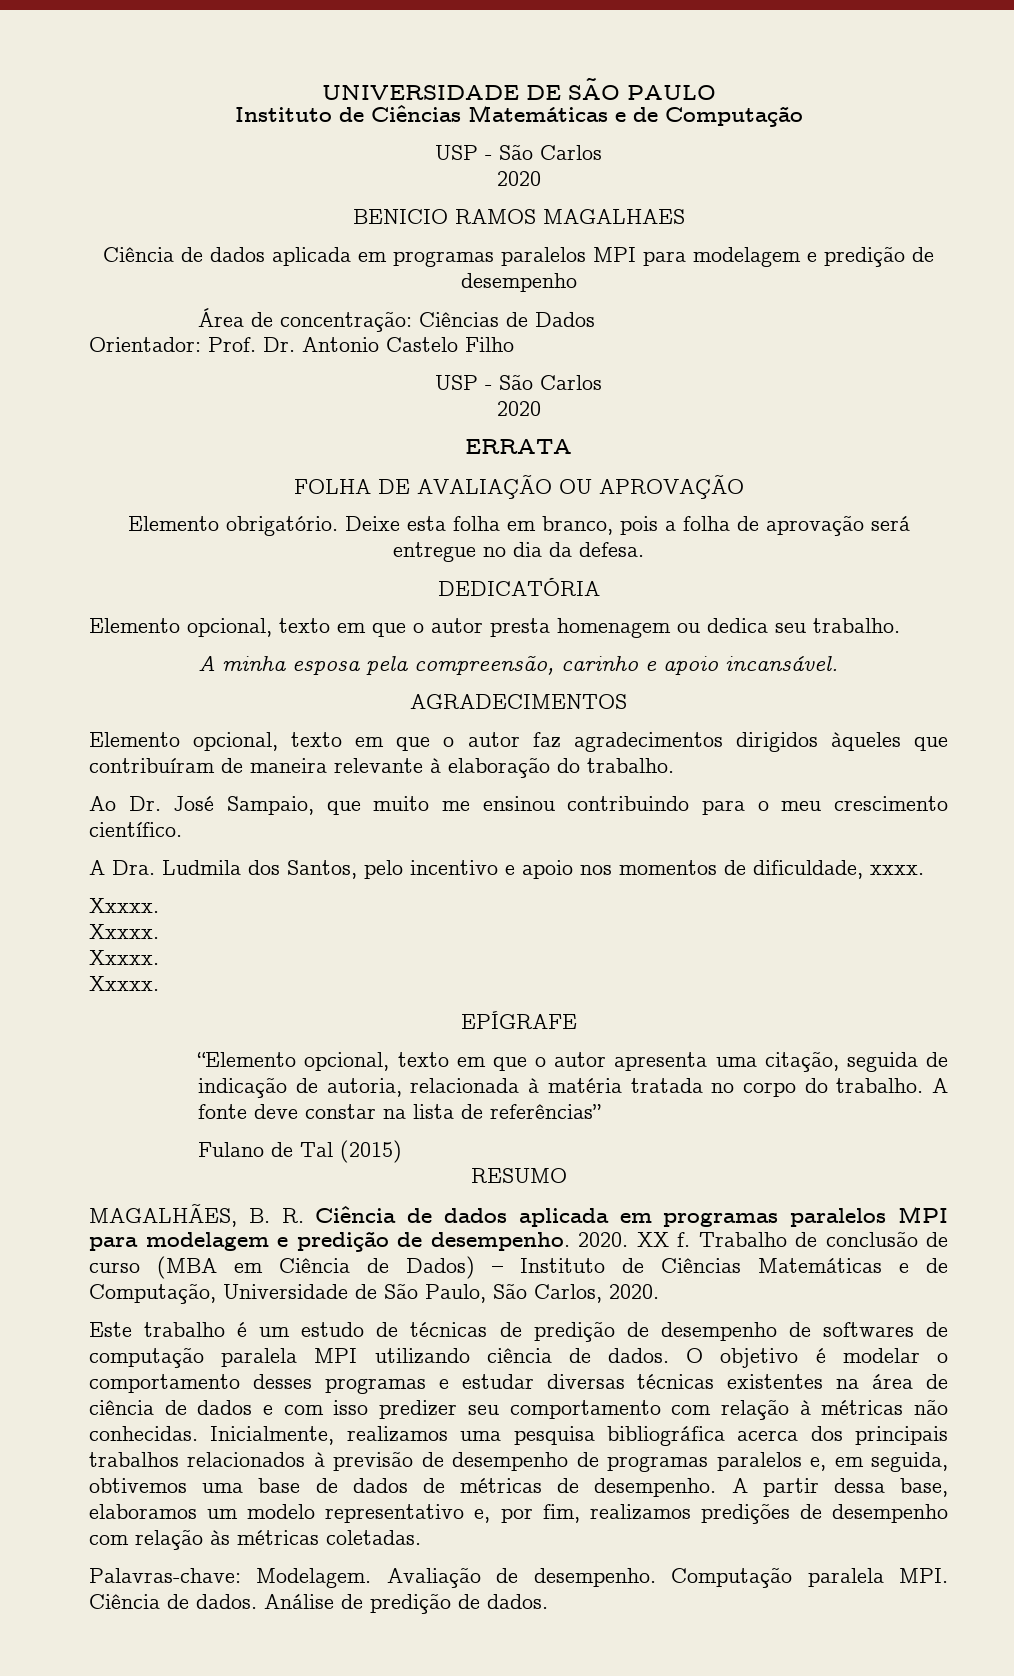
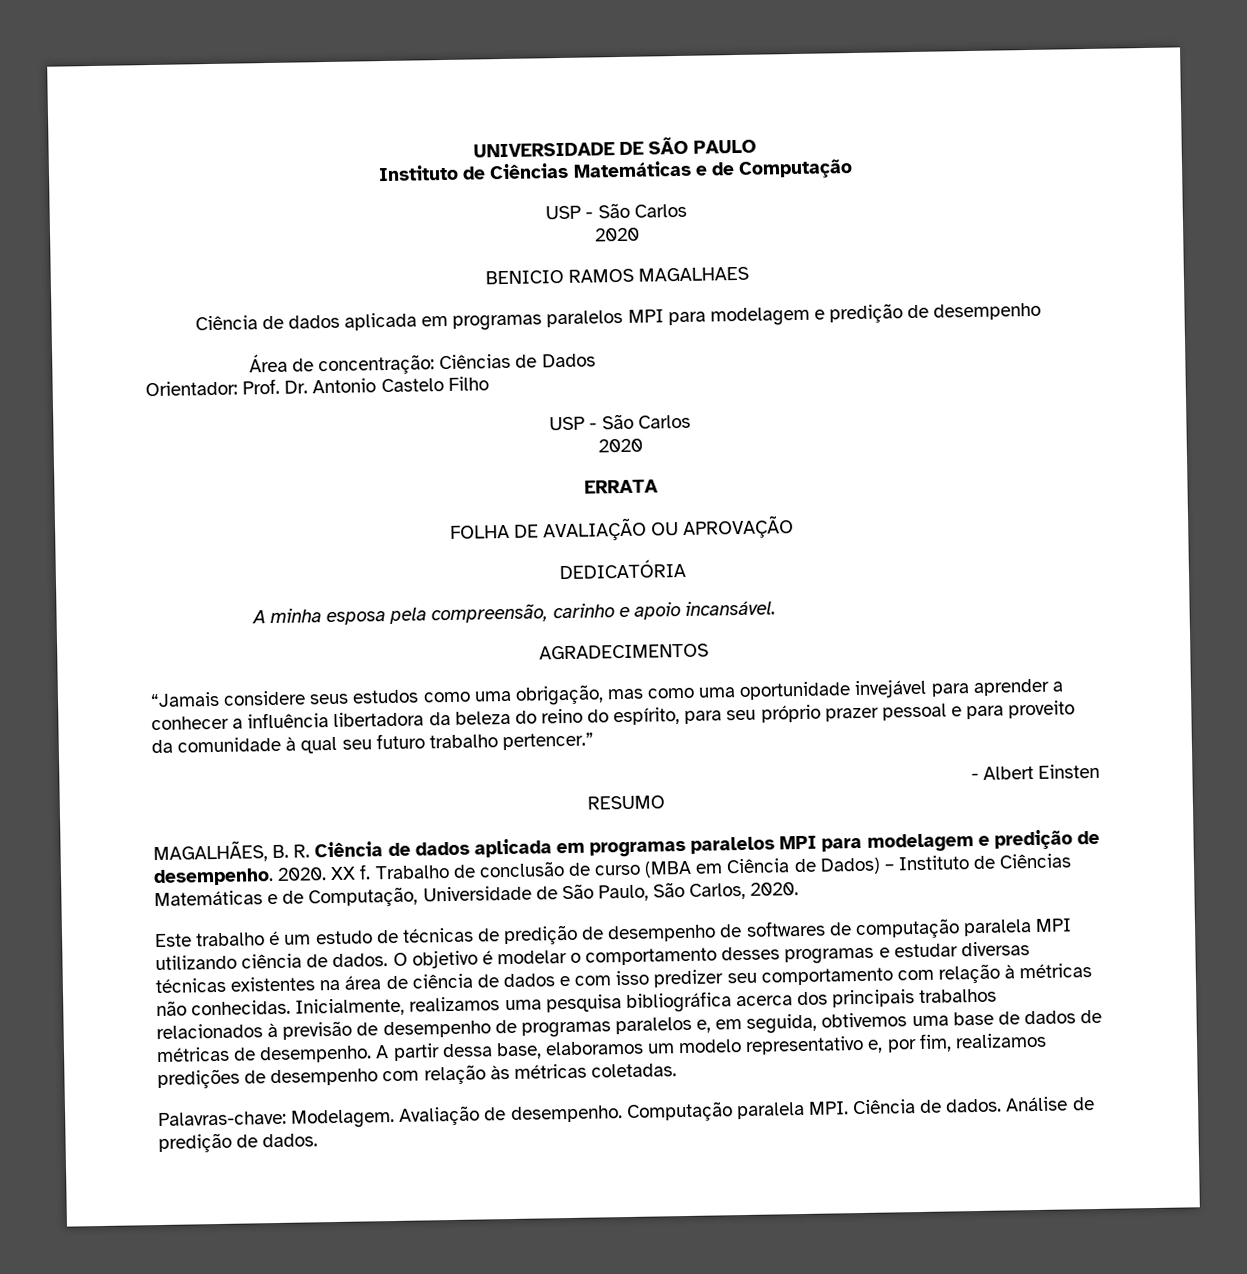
[127,515,910,536] [393,542,644,562] [437,577,600,596] [89,618,900,638] Elemento obrigatório. Deixe esta folha em branco, pois a folha de aprovação será entregue no dia da defesa. // DEDICATÓRIA // Elemento opcional, texto em que o autor presta homenagem ou dedica seu trabalho. -> [558,558,686,580] DEDICATÓRIA
[89,732,948,752] [89,757,674,778] [89,796,948,815] [89,822,182,837] [89,860,924,879] [89,898,159,913] [89,924,159,939] [89,950,159,965] [89,976,159,991] [460,1011,577,1029] [197,1051,948,1072] [198,1077,949,1098] [198,1104,602,1119] [198,1140,403,1163] Elemento opcional, texto em que o autor faz agradecimentos dirigidos àqueles que contribuíram de maneira relevante à elaboração do trabalho. // Ao Dr. José Sampaio, que muito me ensinou contribuindo para o meu crescimento científico. // A Dra. Ludmila dos Santos, pelo incentivo e apoio nos momentos de dificuldade, xxxx. // Xxxxx. // Xxxxx. // Xxxxx. // Xxxxx. // EPÍGRAFE // “Elemento opcional, texto em que o autor apresenta uma citação, seguida de indicação de autoria, relacionada à matéria tratada no corpo do trabalho. A fonte deve constar na lista de referências” // Fulano de Tal (2015) -> [150,678,1063,708] [151,700,1076,731] [151,732,594,754] [970,763,1100,781] “Jamais considere seus estudos como uma obrigação, mas como uma oportunidade invejável para aprender a conhecer a influência libertadora da beleza do reino do espírito, para seu próprio prazer pessoal e para proveito da comunidade à qual seu futuro trabalho pertencer.” // - Albert Einsten

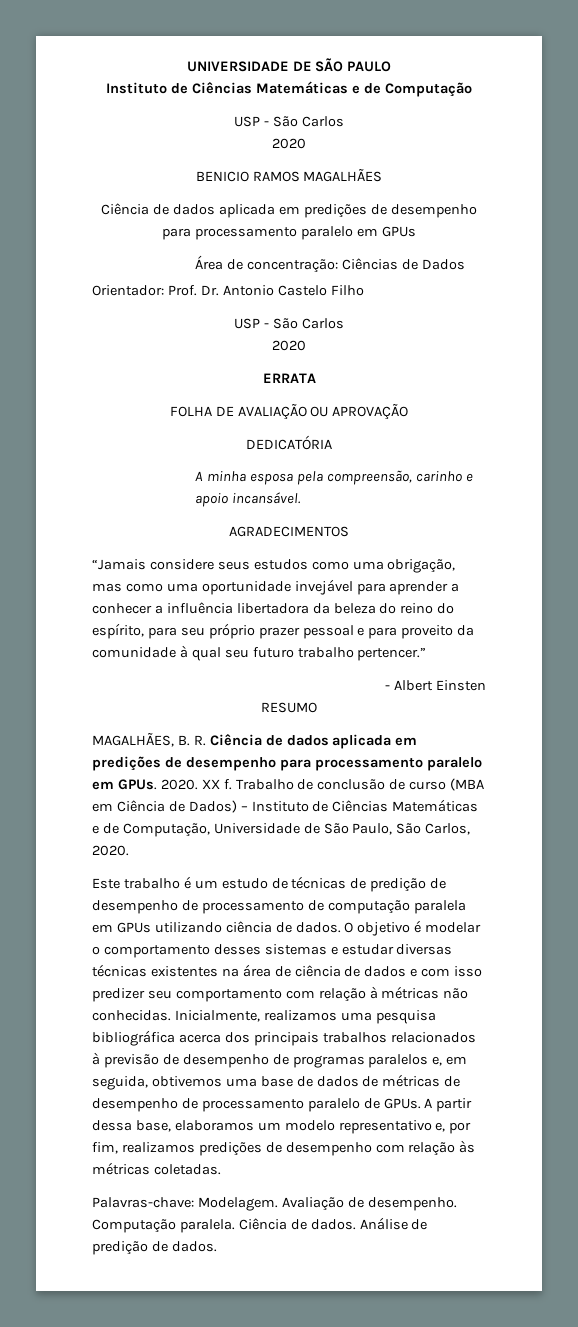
[638,266,750,282] [194,302,1042,331] MAGALHAES // Ciência de dados aplicada em programas paralelos MPI para modelagem e predição de desempenho -> [303,168,383,182] [101,203,477,218] [162,226,416,240] MAGALHÃES // Ciência de dados aplicada em predições de desempenho para processamento paralelo em GPUs
[589,829,1100,858] [153,868,274,887] programas paralelos MPI para modelagem e predição de desempenho. -> [92,756,482,771] [92,779,157,790] predições de desempenho para processamento paralelo em GPUs.
[745,920,826,937] softwares -> [201,901,304,914] processamento
[1035,918,1073,932] MPI -> [92,922,151,933] em GPUs
[784,947,875,965] programas -> [264,944,327,955] sistemas
[259,1045,373,1064] desempenho. -> [92,1098,421,1112] desempenho de processamento paralelo de GPUs.
[735,1101,849,1120] paralela MPI. -> [179,1219,235,1233] paralela.

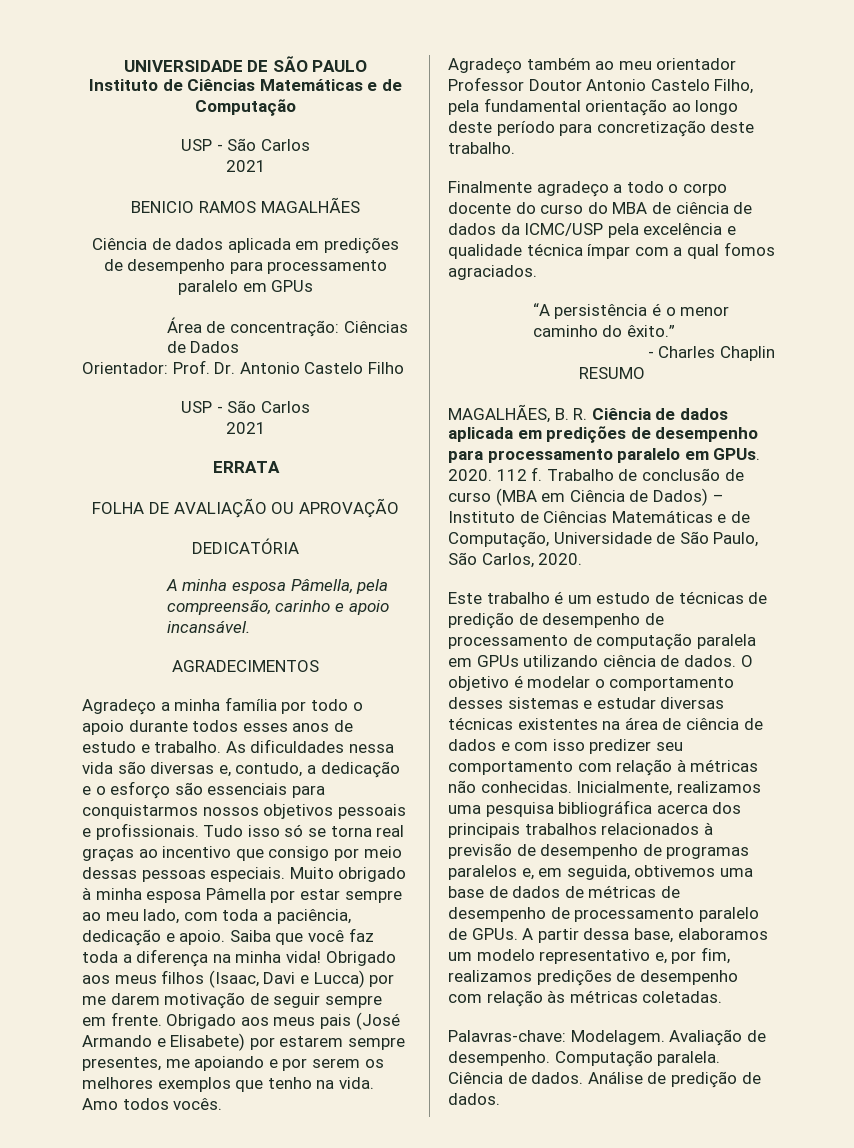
[272,138,306,149] 2020 -> [225,160,266,172] 2021
[272,340,306,351] 2020 -> [225,422,266,434] 2021
(293, 479) none -> [290,579,353,594] Pâmella,
[92,559,456,573] [92,579,460,595] [92,602,455,614] [92,623,475,639] [92,645,427,661] [385,680,487,691] “Jamais considere seus estudos como uma obrigação, mas como uma oportunidade invejável para aprender a conhecer a influência libertadora da beleza do reino do espírito, para seu próprio prazer pessoal e para proveito da comunidade à qual seu futuro trabalho pertencer.” // - Albert Einsten -> [82,697,363,715] [82,720,353,735] [82,739,394,753] [82,761,400,778] [82,781,325,799] [82,804,406,819] [82,823,405,840] [82,846,402,862] [82,867,407,882] [82,887,402,903] [82,909,351,924] [82,928,374,946] [82,949,396,967] [82,970,395,988] [82,992,382,1009] [82,1012,400,1030] [82,1033,405,1051] [82,1056,384,1071] [82,1077,374,1092] [82,1098,223,1110] [448,57,737,74] [448,77,754,94] [448,98,739,116] [448,120,755,137] [448,142,515,154] [448,181,727,197] [448,202,753,214] [448,223,736,238] [448,242,775,259] [448,265,537,280] [532,303,730,319] [532,325,675,337] [647,346,775,361] Agradeço a minha família por todo o apoio durante todos esses anos de estudo e trabalho. As dificuldades nessa vida são diversas e, contudo, a dedicação e o esforço são essenciais para conquistarmos nossos objetivos pessoais e profissionais. Tudo isso só se torna real graças ao incentivo que consigo por meio dessas pessoas especiais. Muito obrigado à minha esposa Pâmella por estar sempre ao meu lado, com toda a paciência, dedicação e apoio. Saiba que você faz toda a diferença na minha vida! Obrigado aos meus filhos (Isaac, Davi e Lucca) por me darem motivação de seguir sempre em frente. Obrigado aos meus pais (José Armando e Elisabete) por estarem sempre presentes, me apoiando e por serem os melhores exemplos que tenho na vida. Amo todos vocês. // Agradeço também ao meu orientador Professor Doutor Antonio Castelo Filho, pela fundamental orientação ao longo deste período para concretização deste trabalho. // Finalmente agradeço a todo o corpo docente do curso do MBA de ciência de dados da ICMC/USP pela excelência e qualidade técnica ímpar com a qual fomos agraciados. // “A persistência é o menor caminho do êxito.” // - Charles Chaplin
[201,779,220,789] XX -> [496,469,527,481] 112

